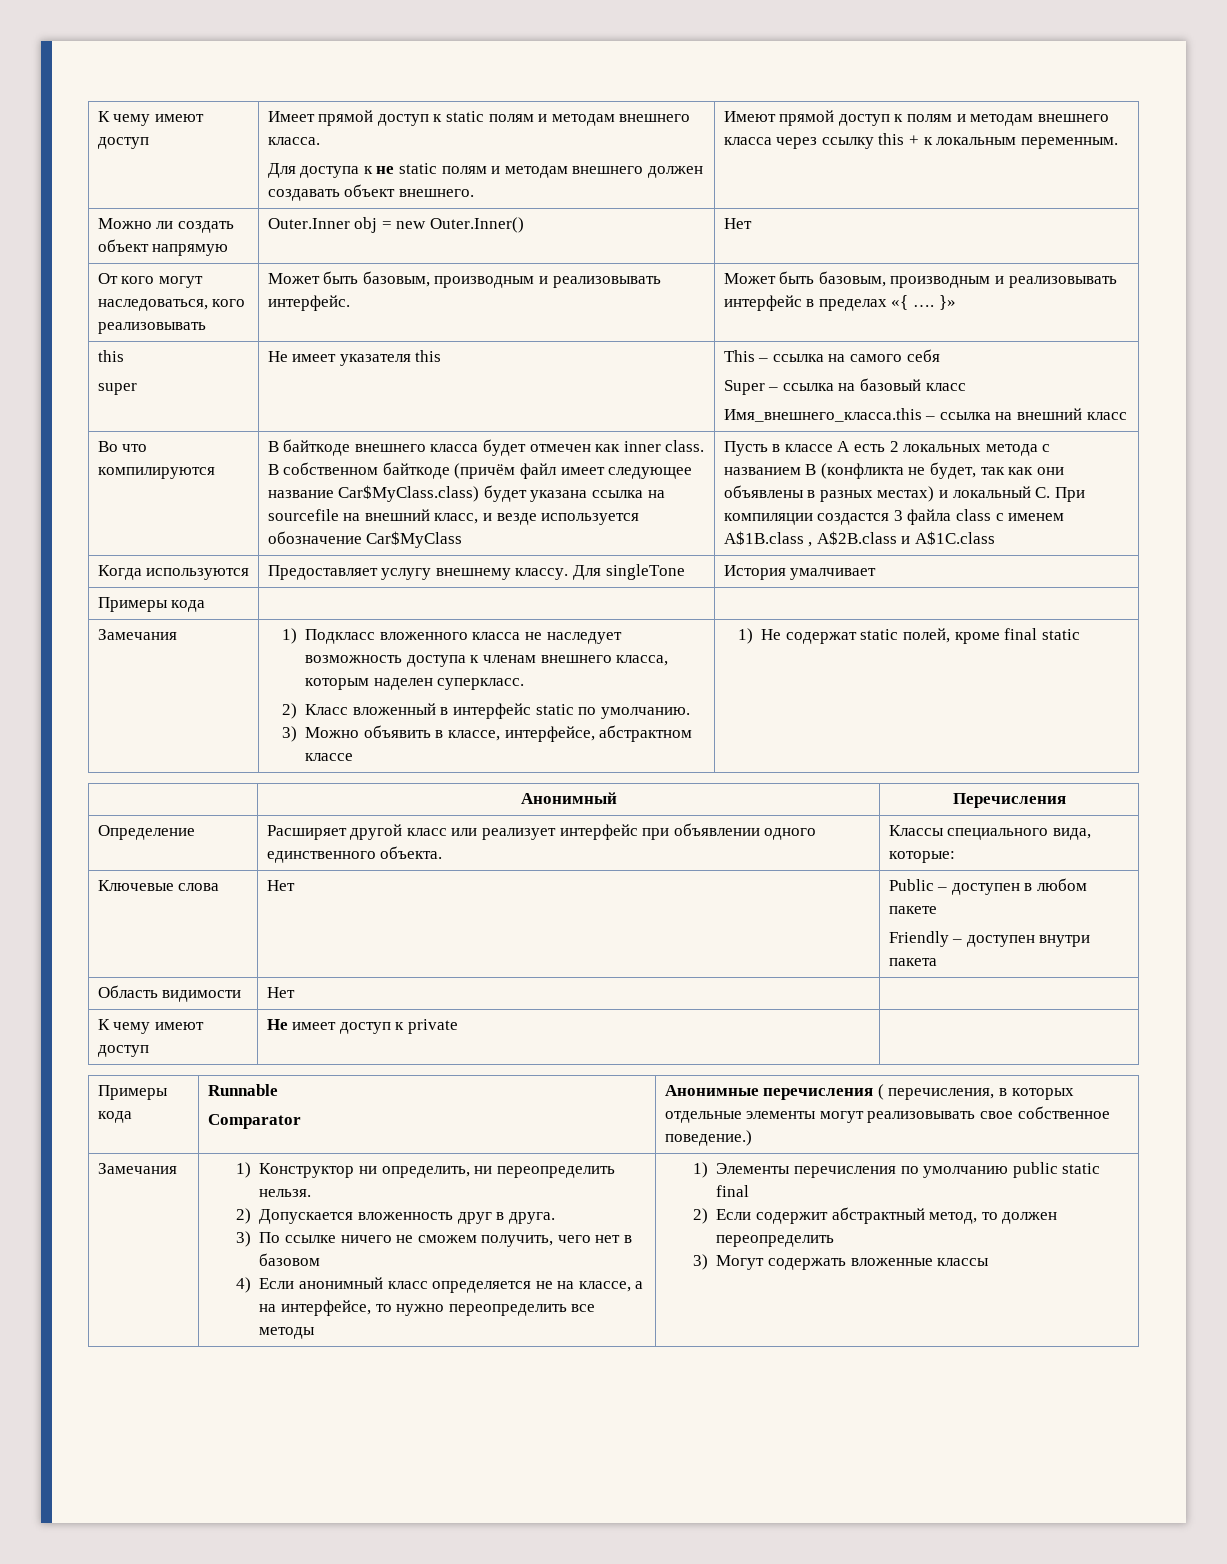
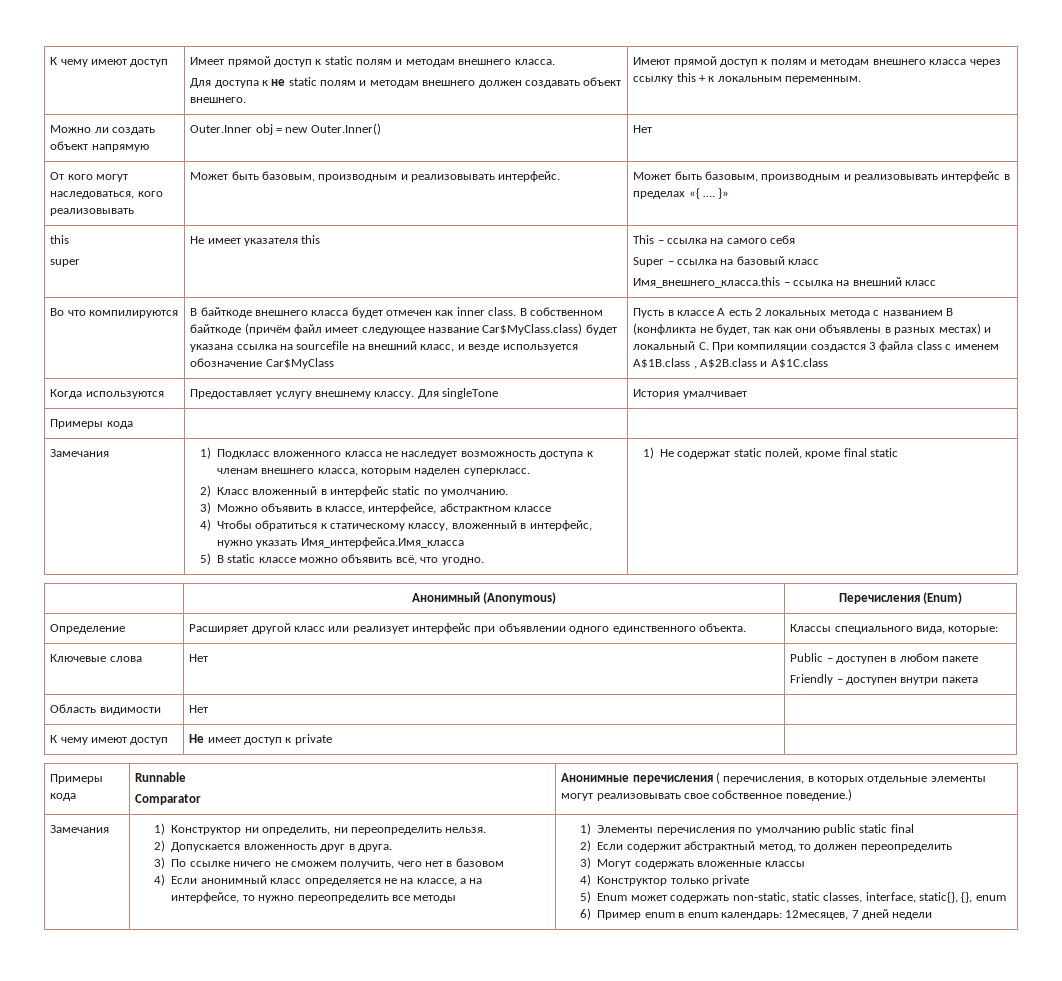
(354, 757) none -> [199,519,592,531] [216,537,464,548] [199,553,484,565] // 4) Чтобы обратиться к статическому классу, вложенный в интерфейс, нужно указать Имя_интерфейса.Имя_класса // 5) В static классе можно объявить всё, что угодно.
(617, 798) none -> [483,592,557,604] (Anonymous)
(1066, 800) none -> [923,592,963,604] (Enum)
(990, 1262) none -> [580,874,750,886] [580,891,1006,903] [580,908,933,920] // 4) Конструктор только private // 5) Enum может содержать non-static, static classes, interface, static{}, {}, enum // 6) Пример enum в enum календарь: 12месяцев, 7 дней недели

